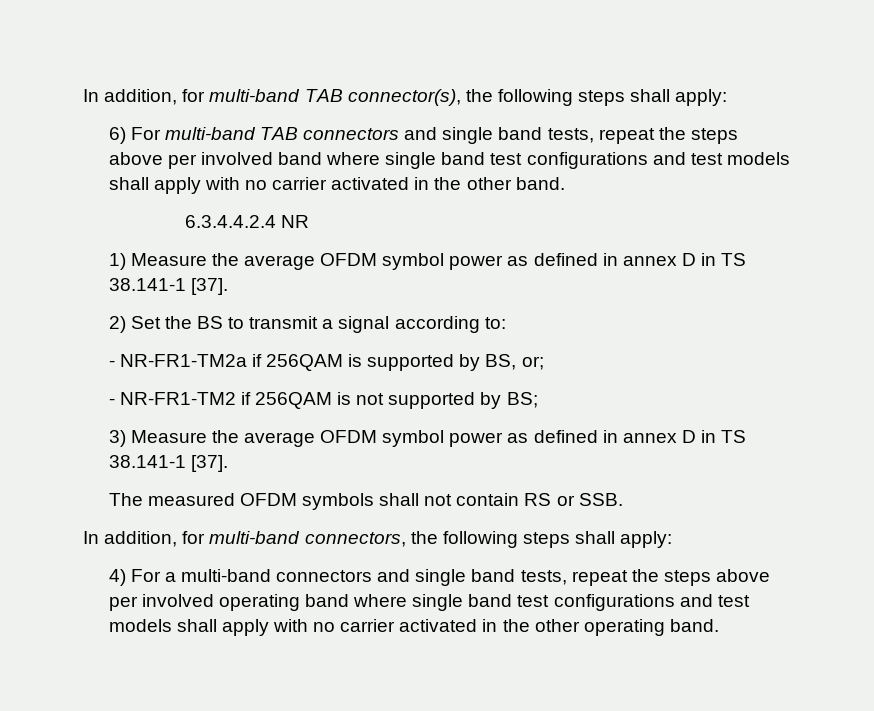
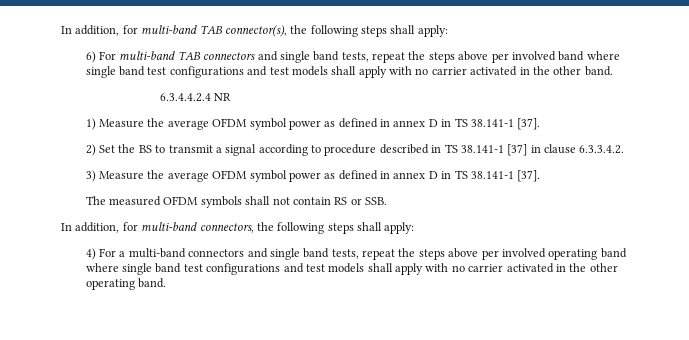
[484,317,506,329] [108,354,544,371] [108,392,538,409] to: // - NR-FR1-TM2a if 256QAM is supported by BS, or; // - NR-FR1-TM2 if 256QAM is not supported by BS; -> [311,144,625,156] to procedure described in TS 38.141-1 [37] in clause 6.3.3.4.2.

